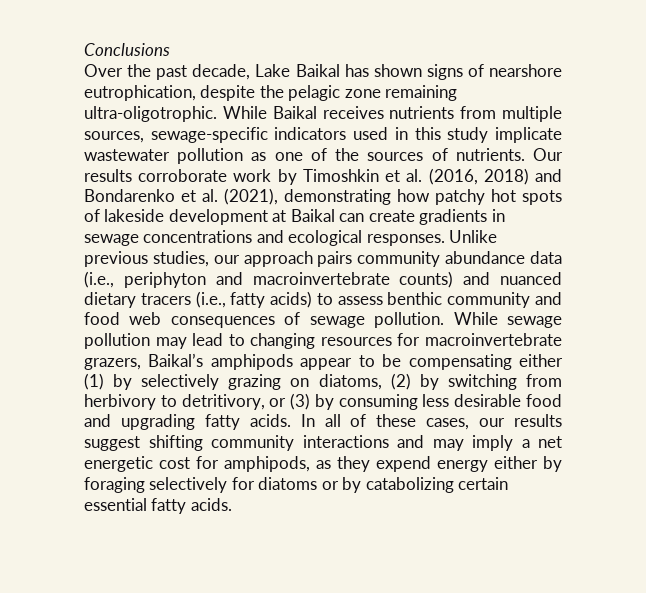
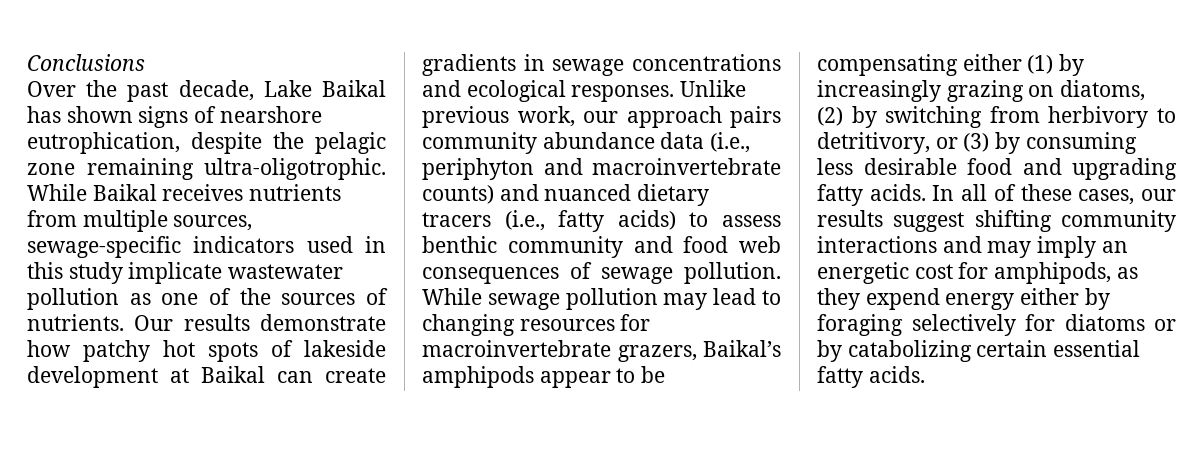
[138,168,562,185] [84,188,391,205] corroborate work by Timoshkin et al. (2016, 2018) and Bondarenko et al. (2021), demonstrating -> [260,314,386,331] demonstrate
[152,251,209,267] studies, -> [517,106,575,127] work,
[141,374,220,390] selectively -> [817,80,941,102] increasingly
[521,436,562,448] a net -> [1101,241,1128,253] an

